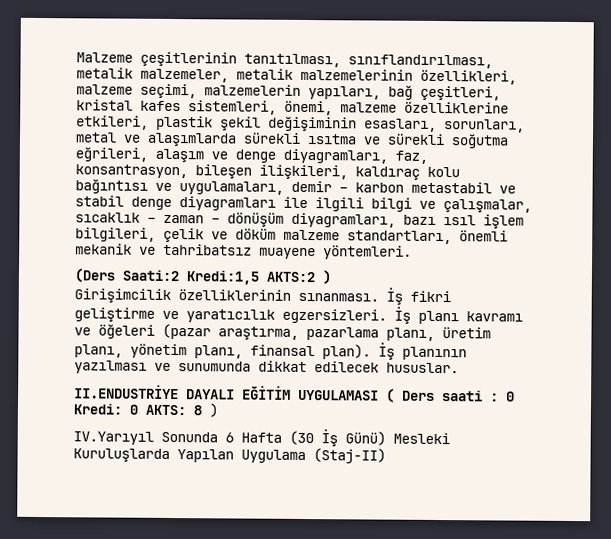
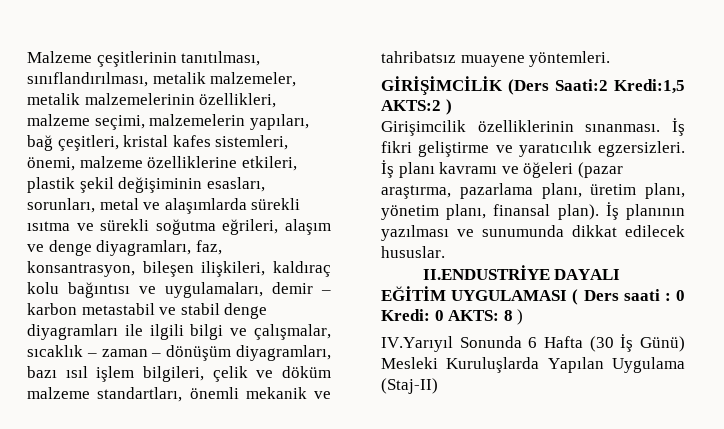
(412, 252) none -> [381,76,503,95] GİRİŞİMCİLİK

